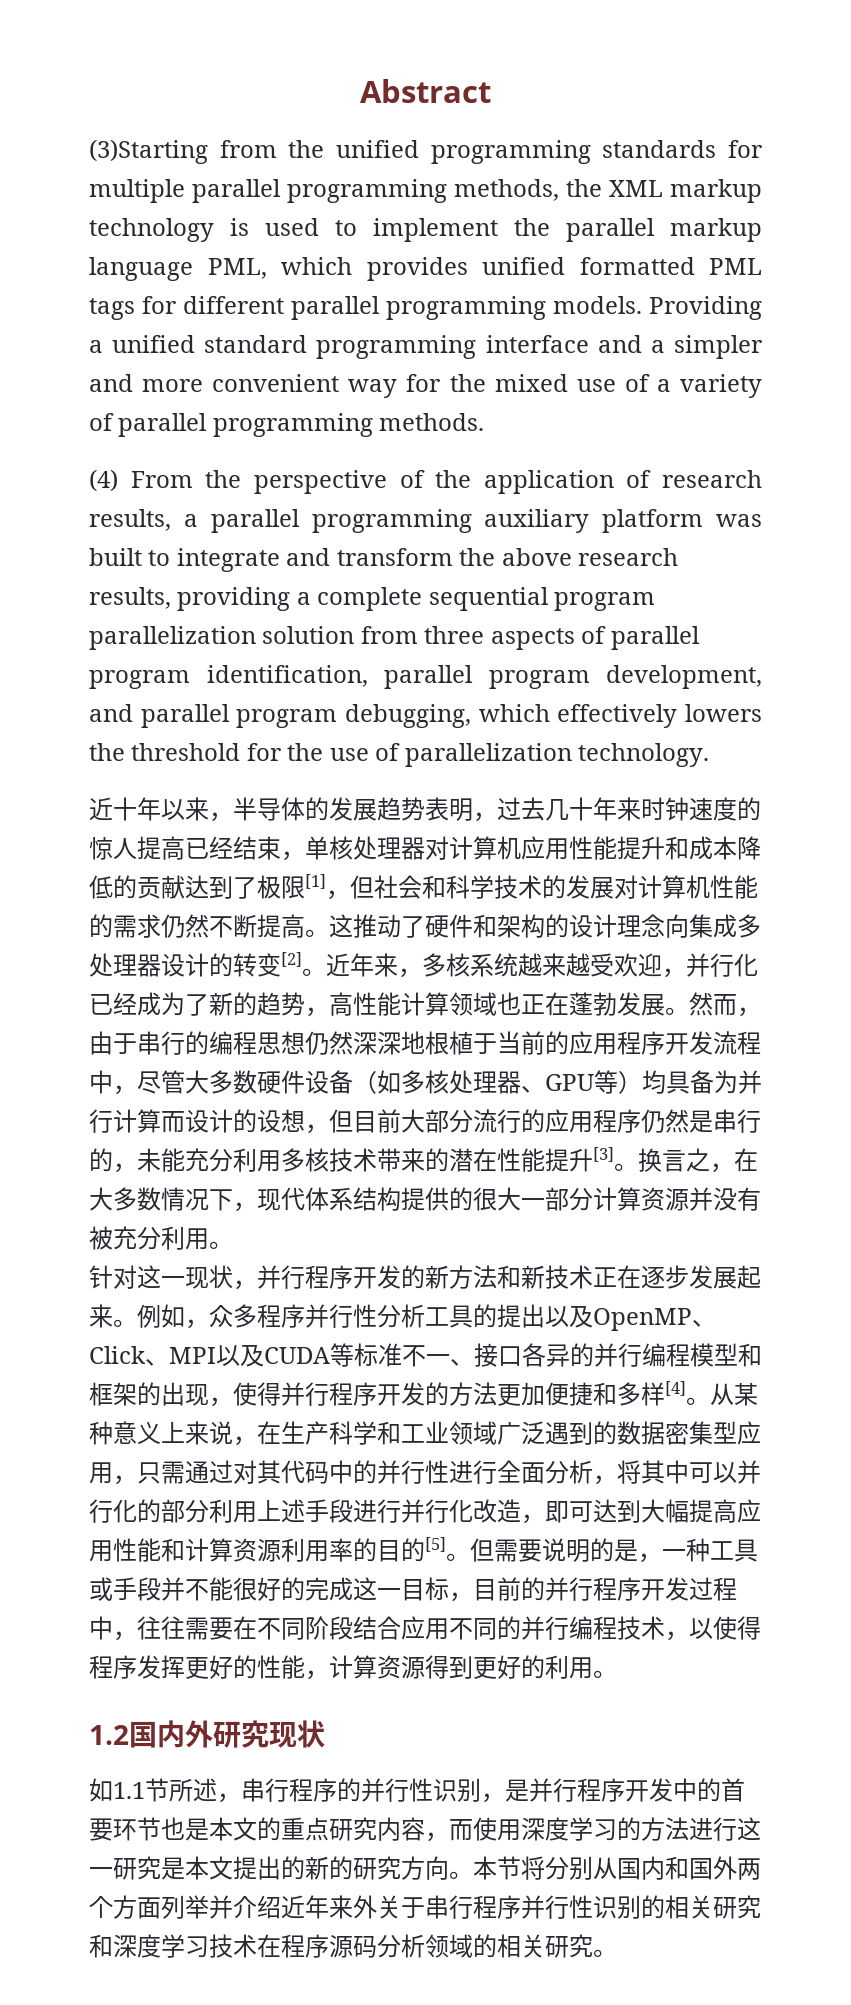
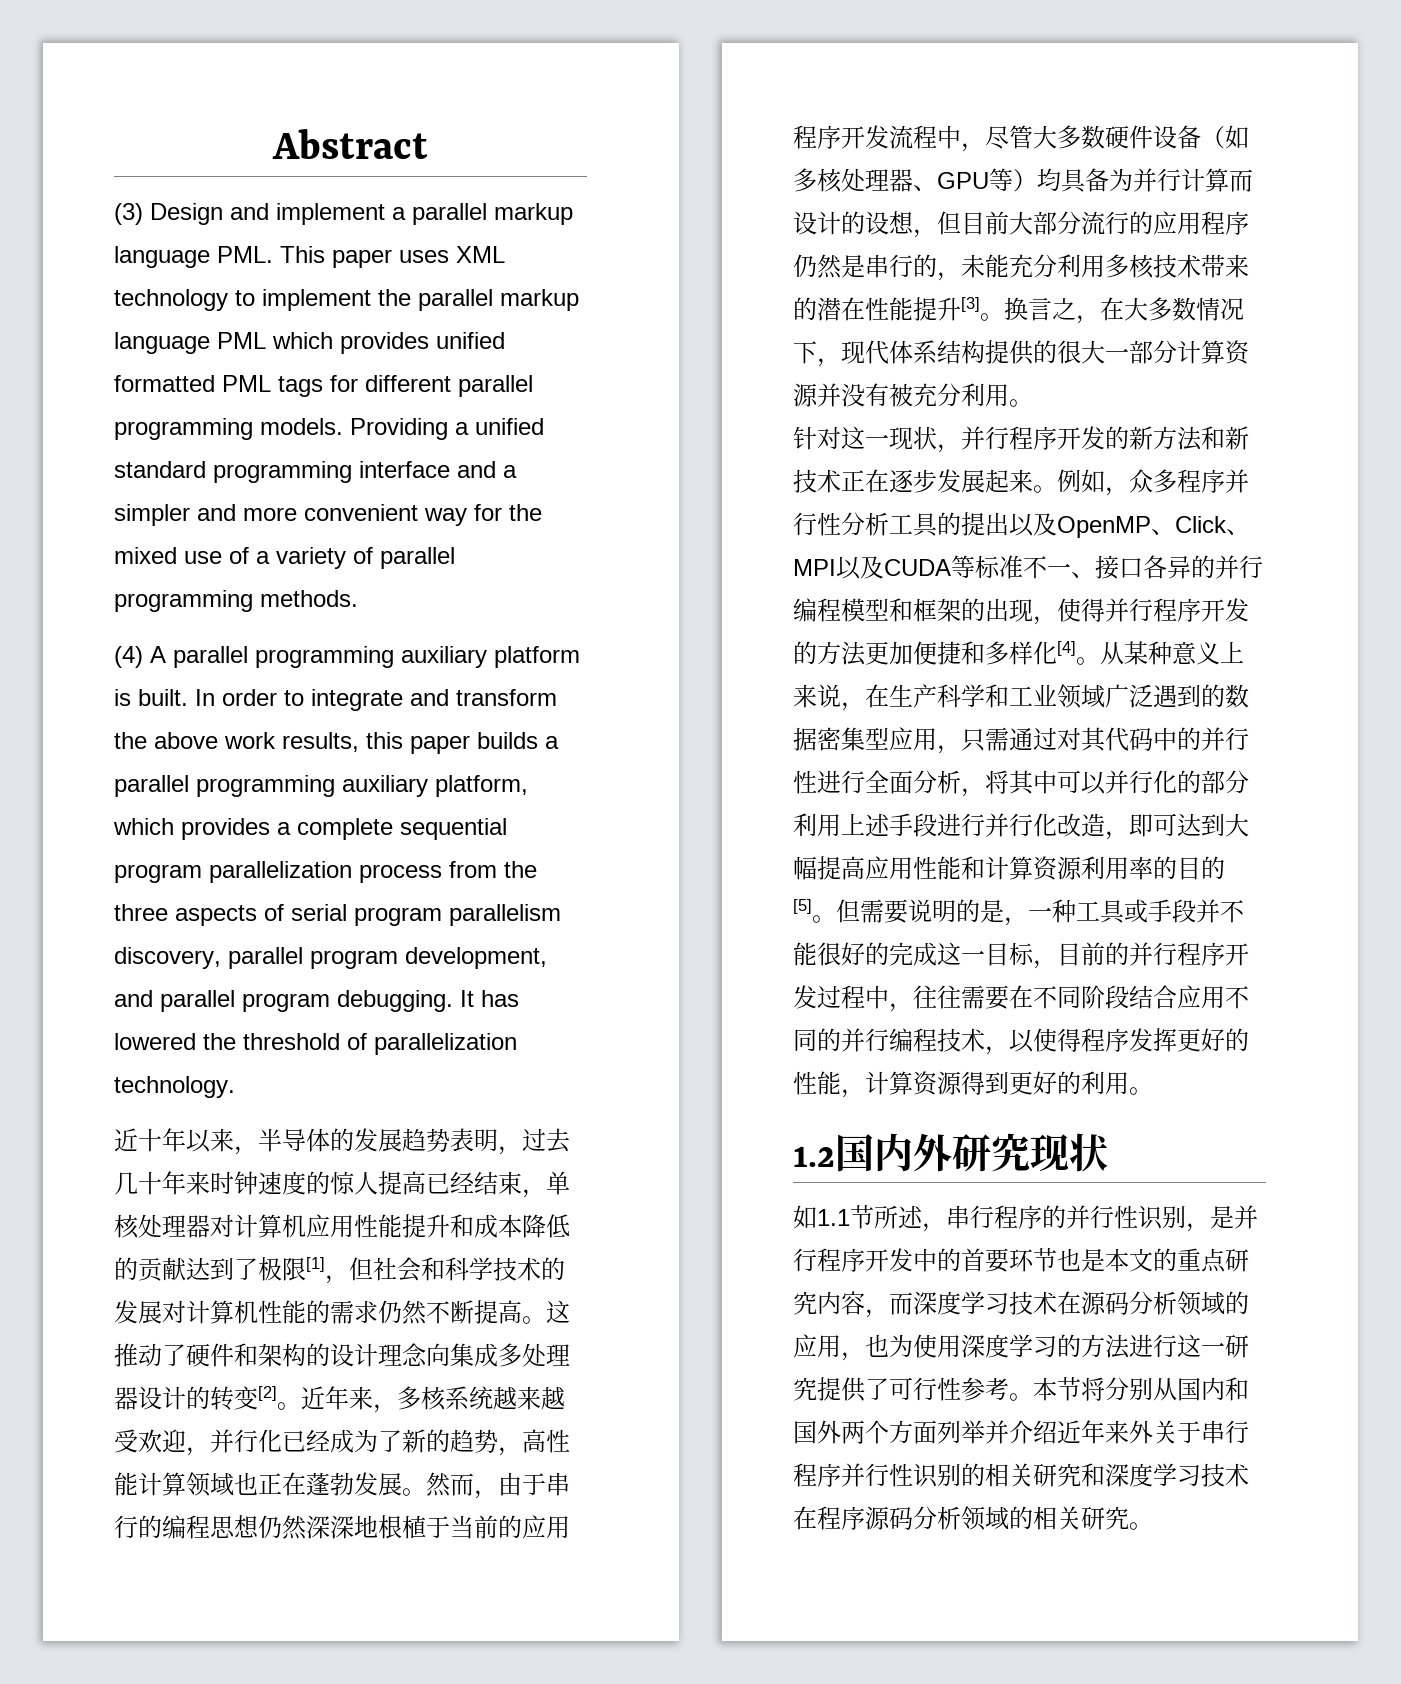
[89,139,762,164] [89,179,762,203] [89,218,319,242] (3)Starting from the unified programming standards for multiple parallel programming methods, the XML markup technology is used -> [114,203,573,225] [114,246,505,268] [114,289,228,311] (3) Design and implement a parallel markup language PML. This paper uses XML technology
[207,258,267,279] PML, -> [217,332,266,349] PML
[130,470,762,494] [89,509,762,533] [89,548,142,566] From the perspective of the application of research results, a parallel programming auxiliary platform was built -> [150,646,580,668] [114,689,277,706] A parallel programming auxiliary platform is built. In order
[578,548,679,566] [89,587,291,611] research results, providing -> [224,732,559,754] [114,775,528,797] [113,818,270,840] work results, this paper builds a parallel programming auxiliary platform, which provides
[262,626,700,650] [89,665,368,689] solution from three aspects of parallel program identification, -> [359,861,537,883] [114,904,561,926] [114,947,221,969] process from the three aspects of serial program parallelism discovery,
[345,704,762,728] [89,743,369,761] debugging, which effectively lowers the threshold for the use -> [337,990,519,1012] [114,1033,340,1050] debugging. It has lowered the threshold
(665, 1394) none -> [1033,641,1057,665] 化
(473, 1830) none -> [913,1291,1249,1316] [793,1334,913,1361] 深度学习技术在源码分析领域的应用，也为
[161,1856,449,1880] 是本文提出的新的研究方向 -> [817,1377,1009,1402] 提供了可行性参考

